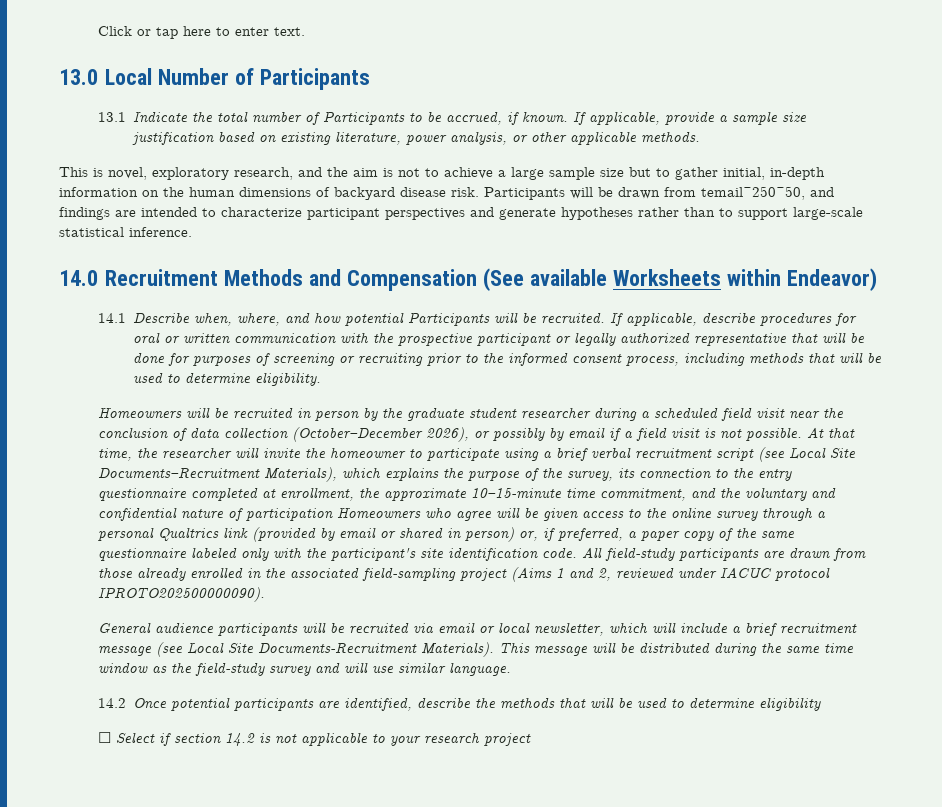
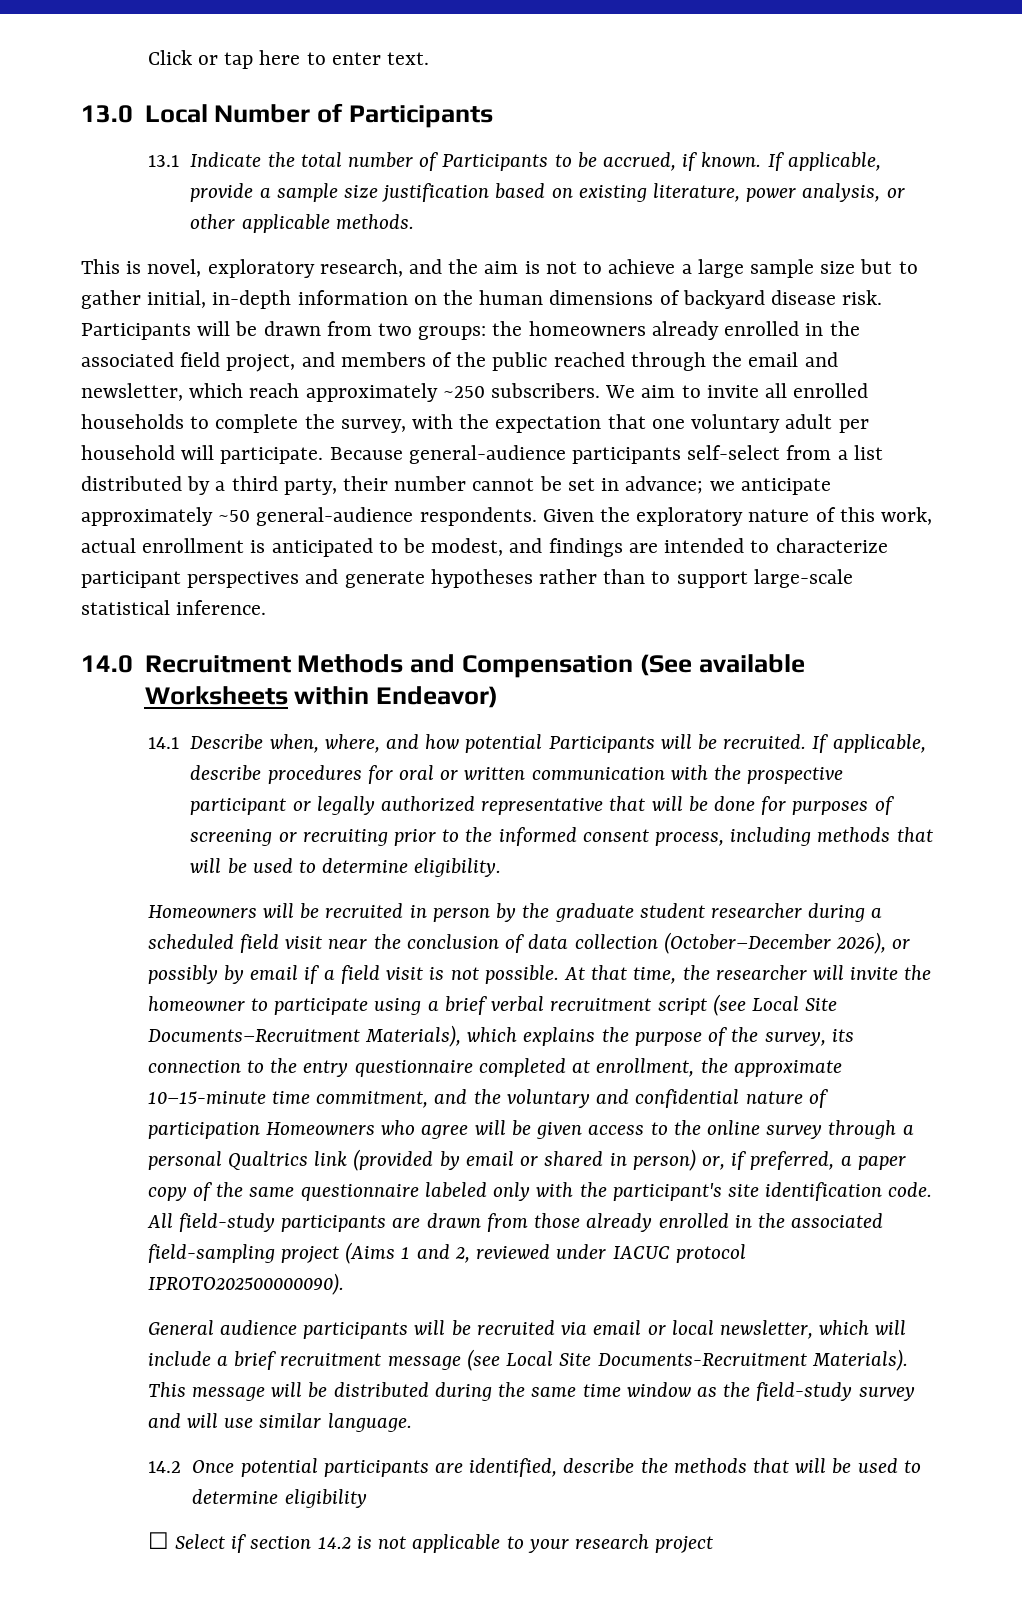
[701,186,805,200] temail~250~50, -> [378,321,860,340] [81,352,838,372] [81,383,869,402] [81,414,869,433] [81,445,883,464] [81,476,831,495] [81,507,933,526] [81,538,504,557] two groups: the homeowners already enrolled in the associated field project, and members of the public reached through the email and newsletter, which reach approximately ~250 subscribers. We aim to invite all enrolled households to complete the survey, with the expectation that one voluntary adult per household will participate. Because general-audience participants self-select from a list distributed by a third party, their number cannot be set in advance; we anticipate approximately ~50 general-audience respondents. Given the exploratory nature of this work, actual enrollment is anticipated to be modest,

